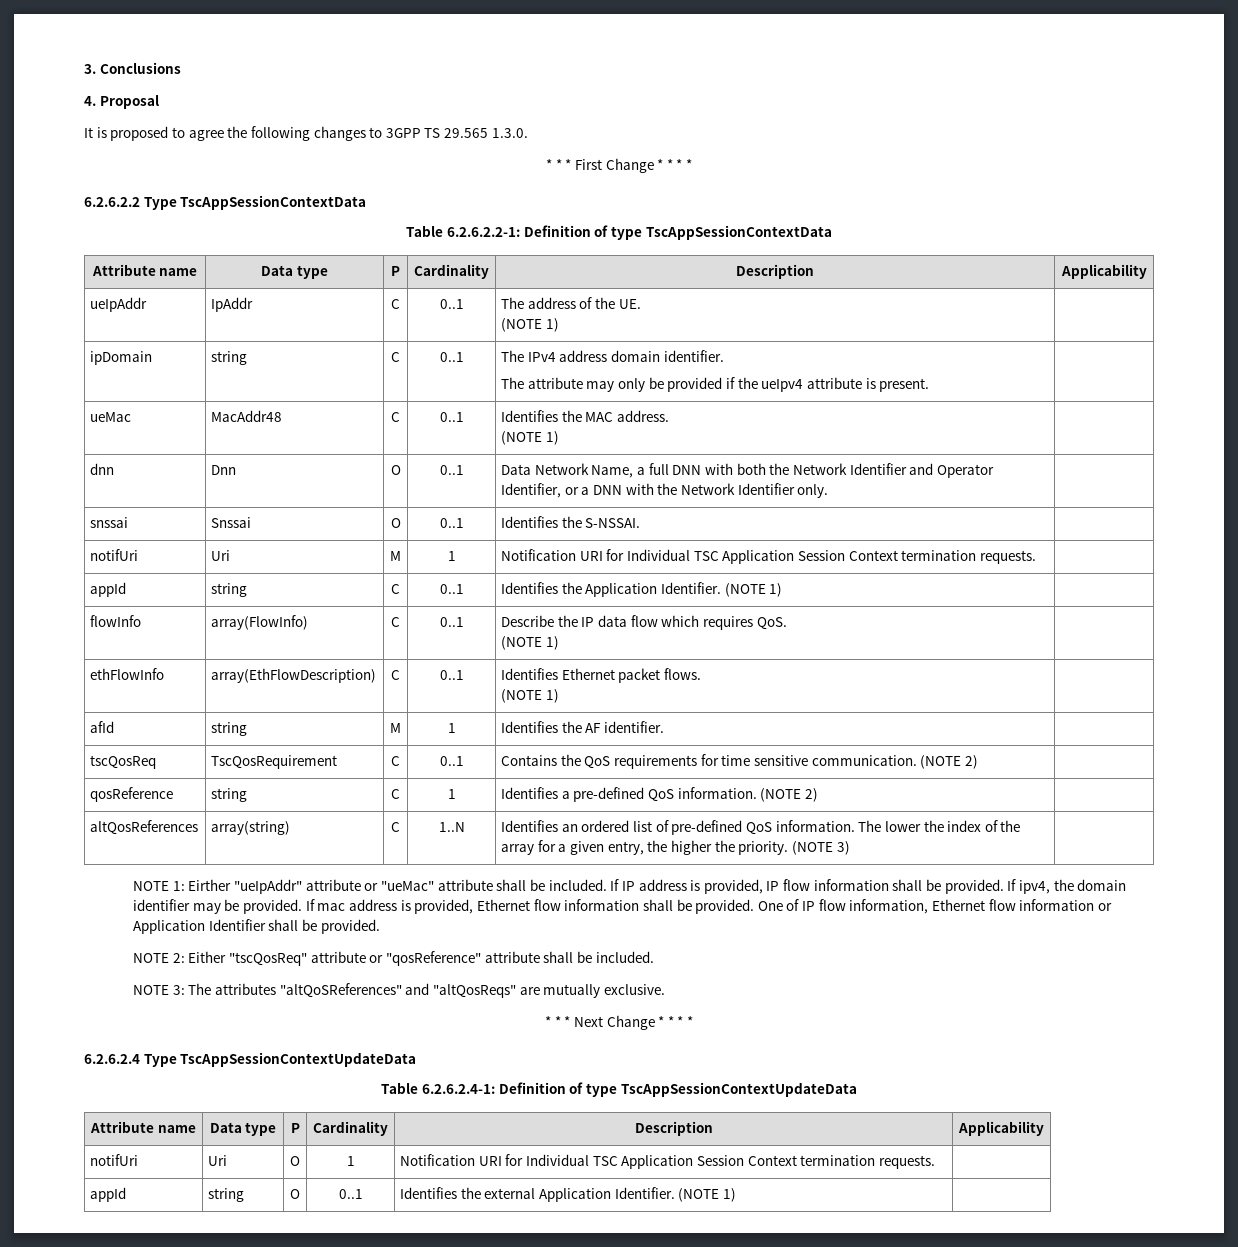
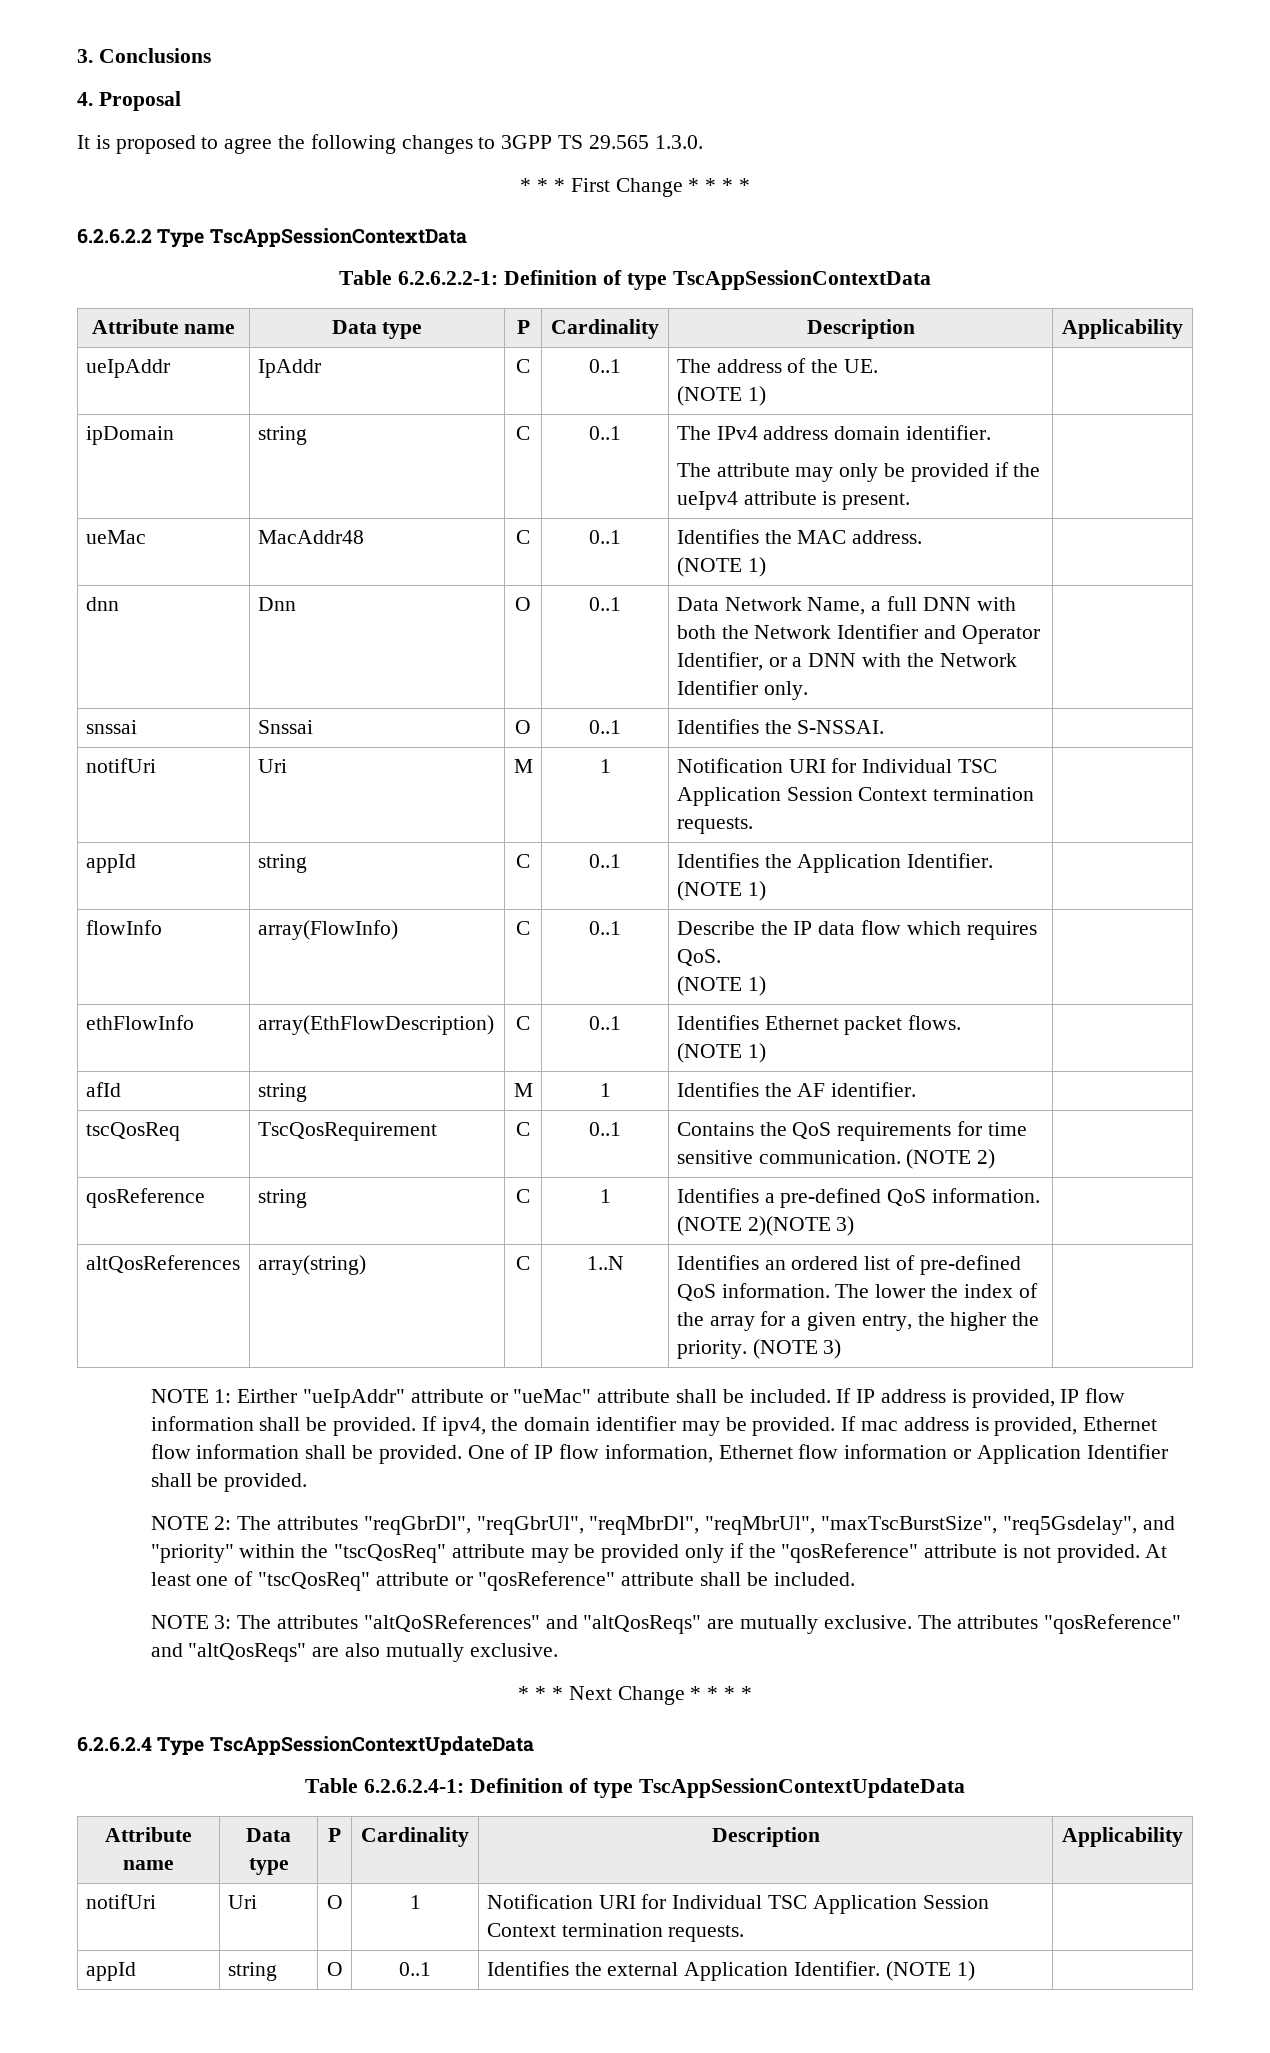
[804,788,818,802] 2) -> [747,1216,855,1236] 2)(NOTE 3)
[188,951,227,963] Either -> [237,1516,1175,1535] [150,1543,1168,1563] [150,1571,254,1586] The attributes "reqGbrDl", "reqGbrUl", "reqMbrDl", "reqMbrUl", "maxTscBurstSize", "req5Gsdelay", and "priority" within the "tscQosReq" attribute may be provided only if the "qosReference" attribute is not provided. At least one of
(665, 989) none -> [917,1614,1182,1634] [150,1643,558,1662] The attributes "qosReference" and "altQosReqs" are also mutually exclusive.

